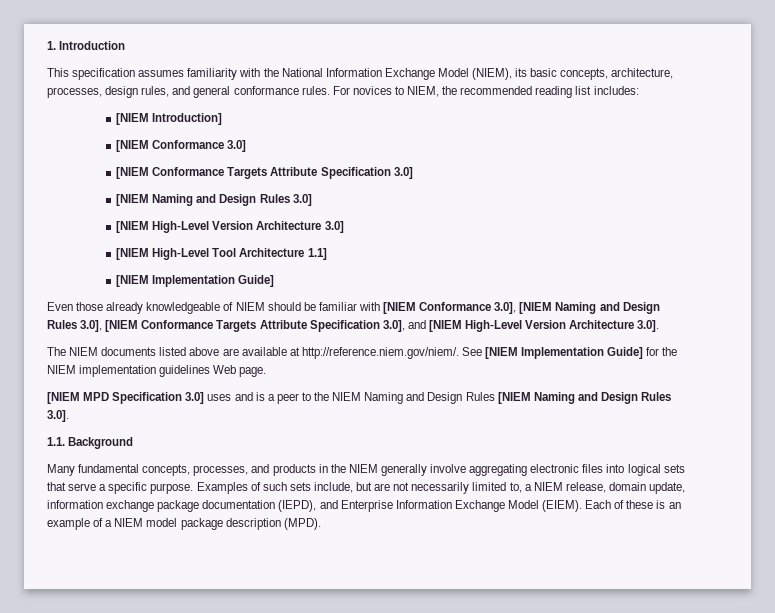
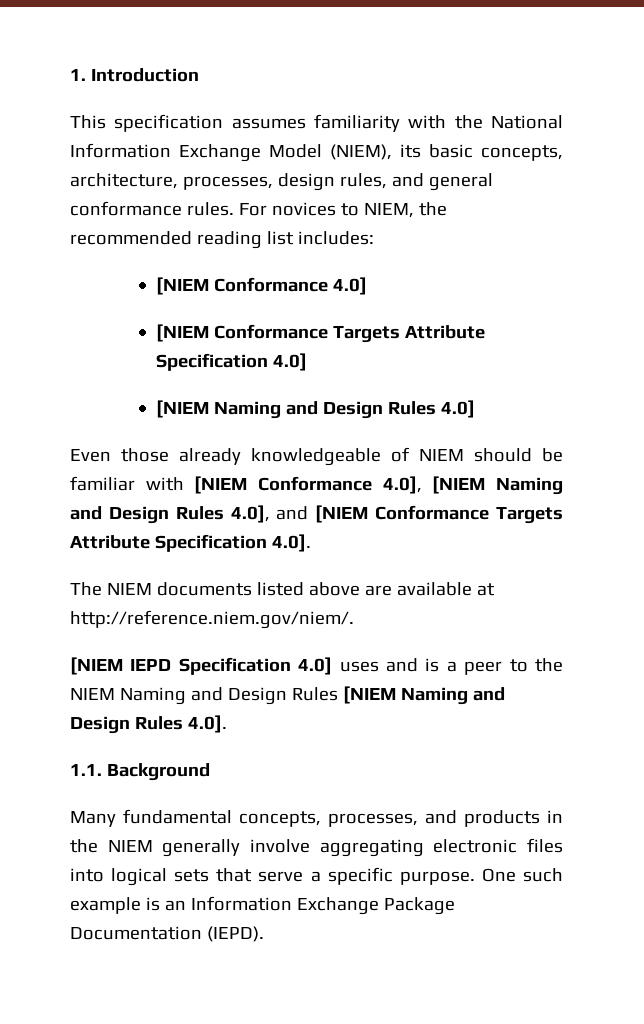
[116,113,223,125] [116,140,247,152] [116,167,413,179] [116,194,312,206] [116,221,344,233] [116,248,327,260] [116,275,275,287] // [NIEM Introduction] // [NIEM Conformance 3.0] // [NIEM Conformance Targets Attribute Specification 3.0] // [NIEM Naming and Design Rules 3.0] // [NIEM High-Level Version Architecture 3.0] // [NIEM High-Level Tool Architecture 1.1] // [NIEM Implementation Guide] -> [155,277,367,295] [155,324,485,343] [155,353,307,371] [155,400,475,419] // [NIEM Conformance 4.0] // [NIEM Conformance Targets Attribute Specification 4.0] // [NIEM Naming and Design Rules 4.0]
[494,302,660,314] [47,320,660,332] 3.0], [NIEM Naming and Design Rules 3.0], [NIEM Conformance Targets Attribute Specification 3.0], and [NIEM High-Level Version Architecture 3.0]. -> [382,476,563,495] [70,505,563,524] [70,534,311,552] 4.0], [NIEM Naming and Design Rules 4.0], and [NIEM Conformance Targets Attribute Specification 4.0].
[461,347,678,359] [47,365,267,377] [47,392,205,404] See [NIEM Implementation Guide] for the NIEM implementation guidelines Web page. // [NIEM MPD Specification 3.0] -> [70,657,333,675] // [NIEM IEPD Specification 4.0]
[47,410,69,422] 3.0]. -> [187,715,227,733] 4.0].
[196,482,686,494] [47,500,681,512] [47,518,321,530] Examples of such sets include, but are not necessarily limited to, a NIEM release, domain update, information exchange package documentation (IEPD), and Enterprise Information Exchange Model (EIEM). Each of these is an example of a NIEM model package description (MPD). -> [481,868,563,882] [70,896,455,915] [70,926,264,942] One such example is an Information Exchange Package Documentation (IEPD).

